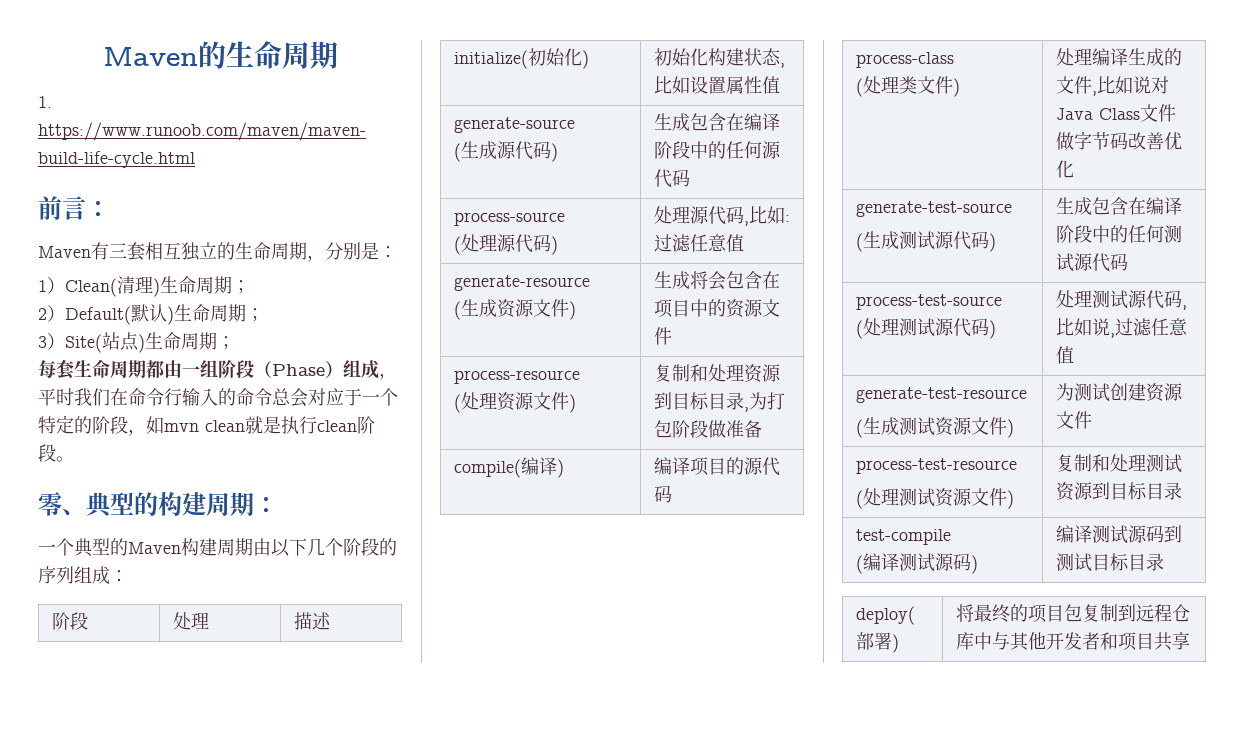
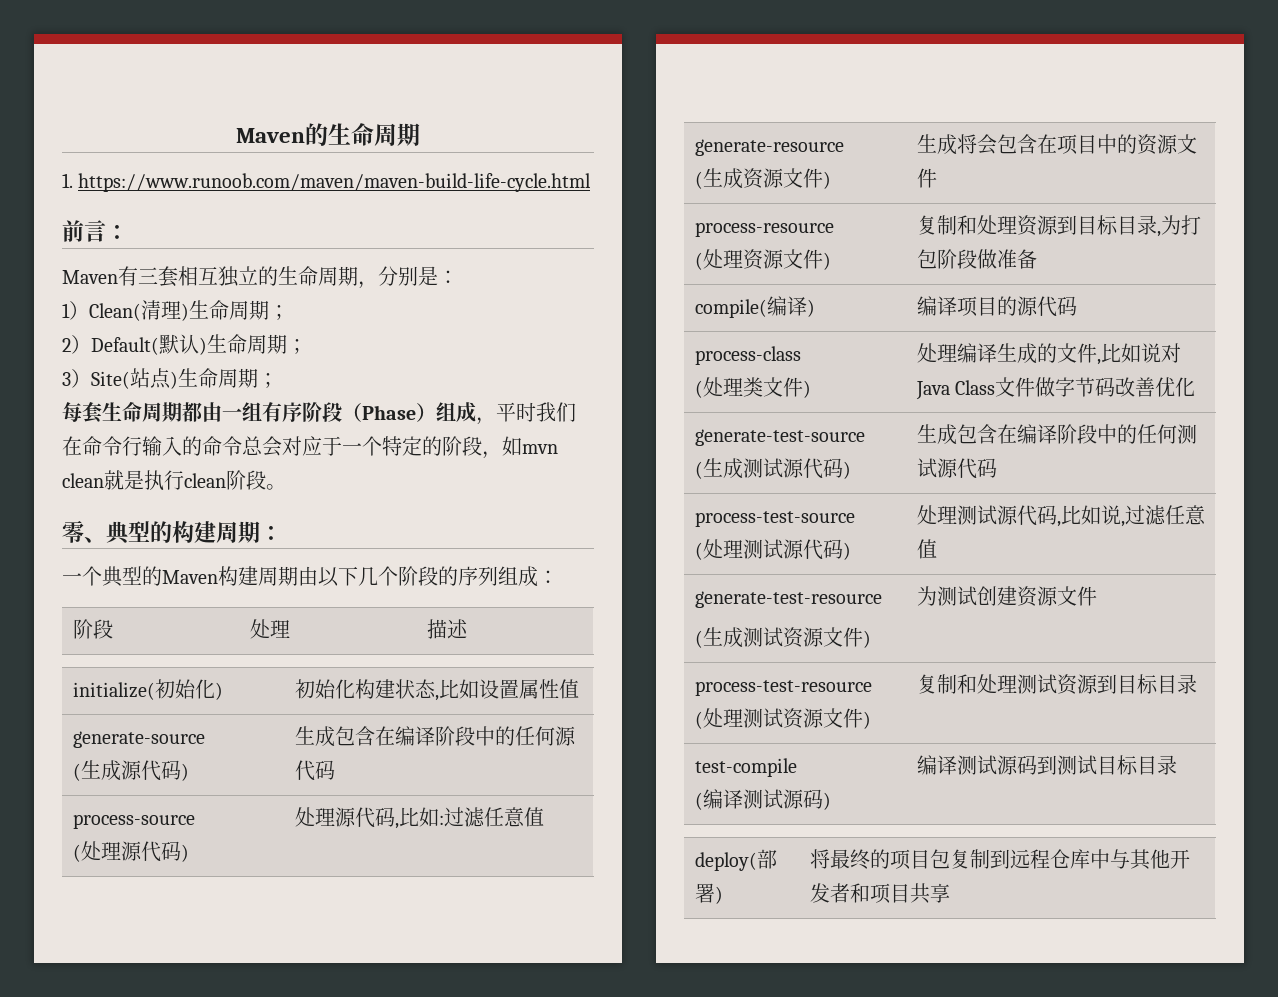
(218, 369) none -> [262,402,302,422] 有序

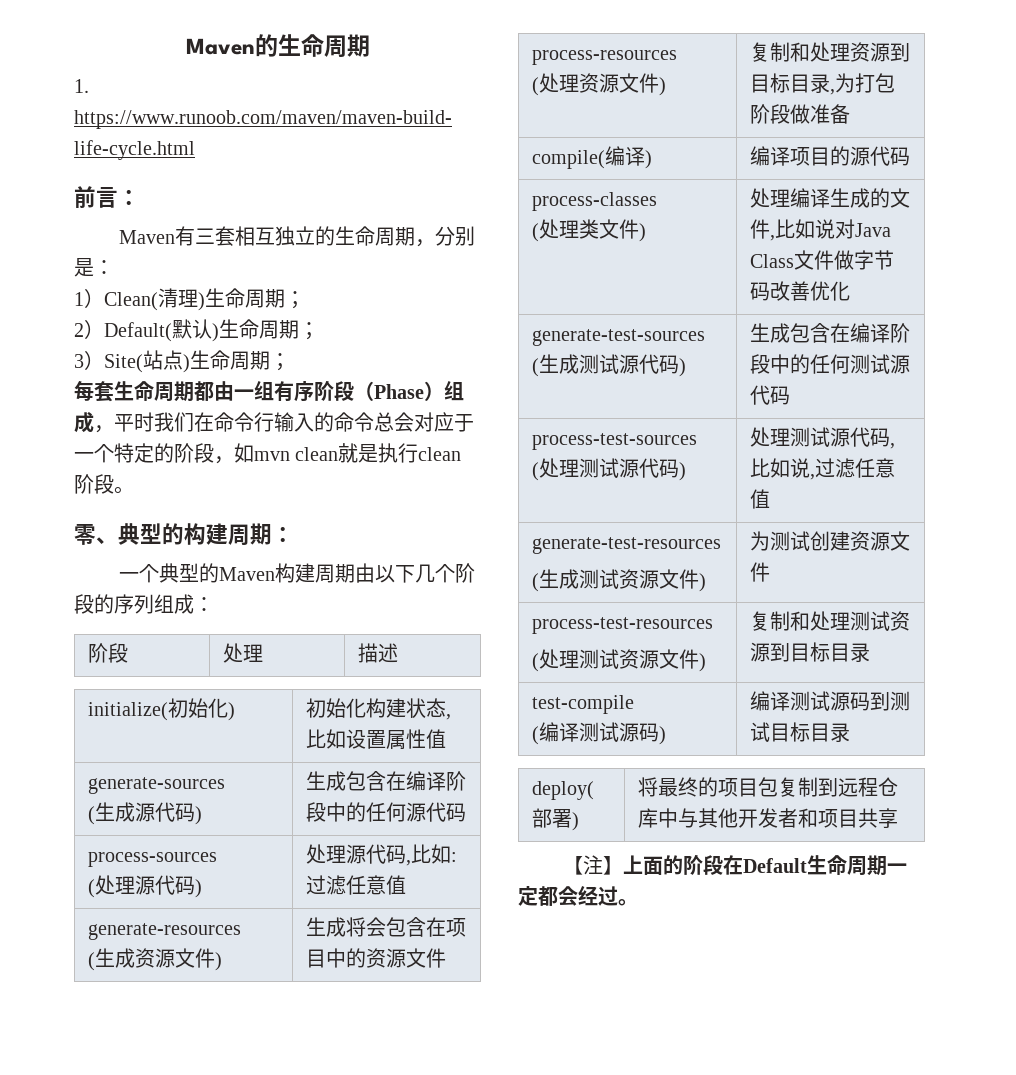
[72,731,205,748] generate-source -> [87,777,225,794] generate-sources
[72,814,195,829] process-source -> [87,852,217,867] process-sources
[694,139,844,156] generate-resource -> [87,923,241,940] generate-resources
[694,222,834,237] process-resource -> [531,50,677,65] process-resources
[694,346,801,365] process-class -> [531,192,657,211] process-classes
[694,429,865,446] generate-test-source -> [531,329,705,346] generate-test-sources
[694,511,855,527] process-test-source -> [531,433,697,450] process-test-sources
[694,591,882,608] generate-test-resource -> [531,537,721,554] generate-test-resources
[694,680,872,696] process-test-resource -> [531,617,713,634] process-test-resources
(950, 893) none -> [562,854,907,876] [518,886,638,906] // 【注】上面的阶段在Default生命周期一定都会经过。

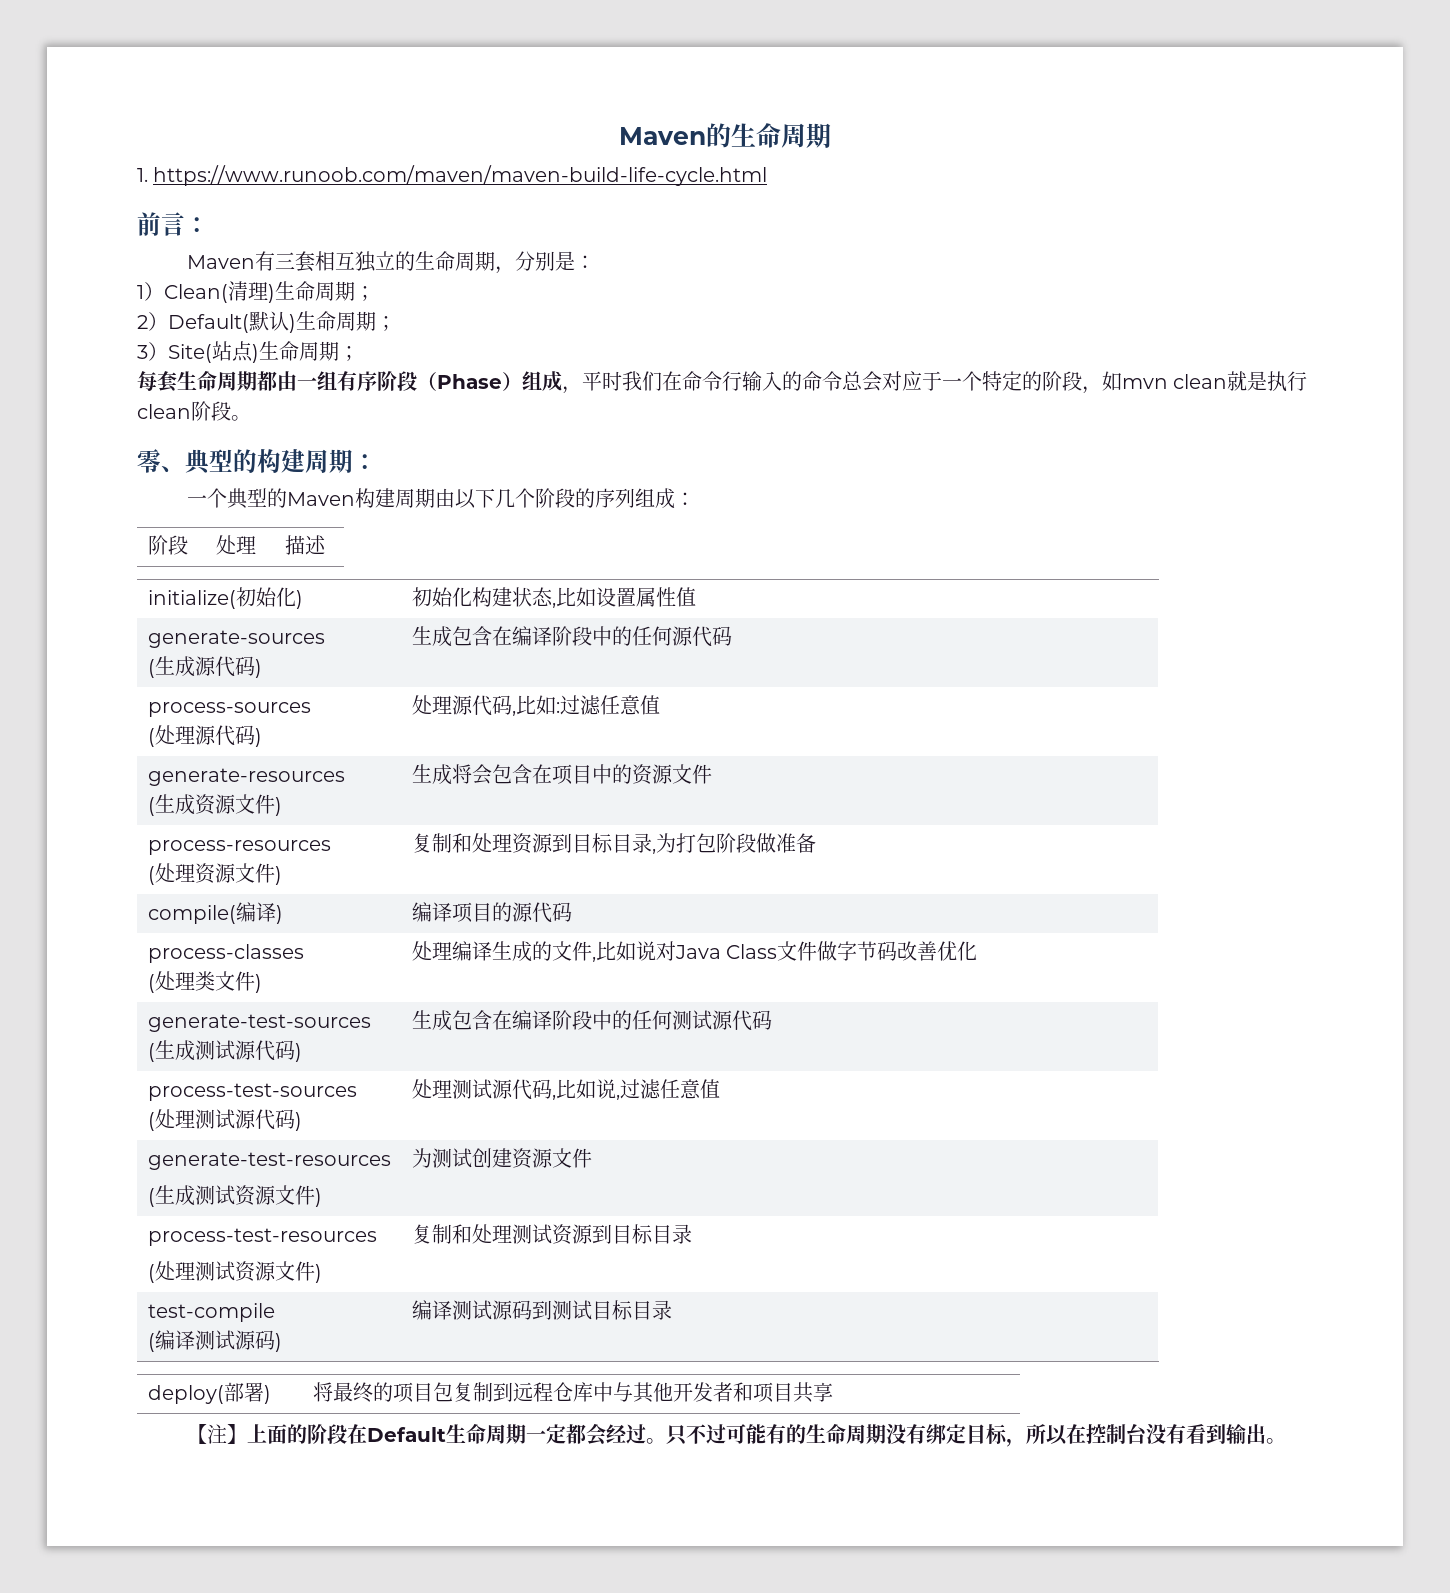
(638, 902) none -> [665,1423,1286,1447] 只不过可能有的生命周期没有绑定目标，所以在控制台没有看到输出。

